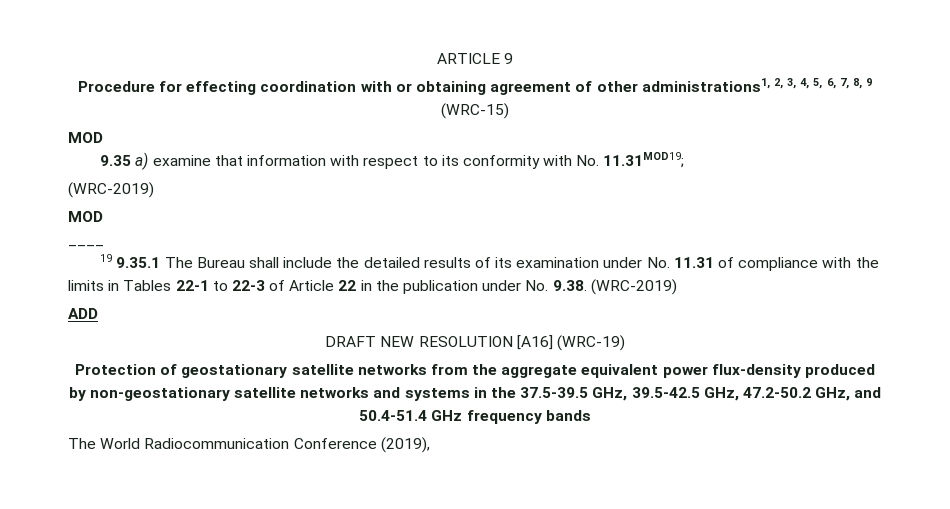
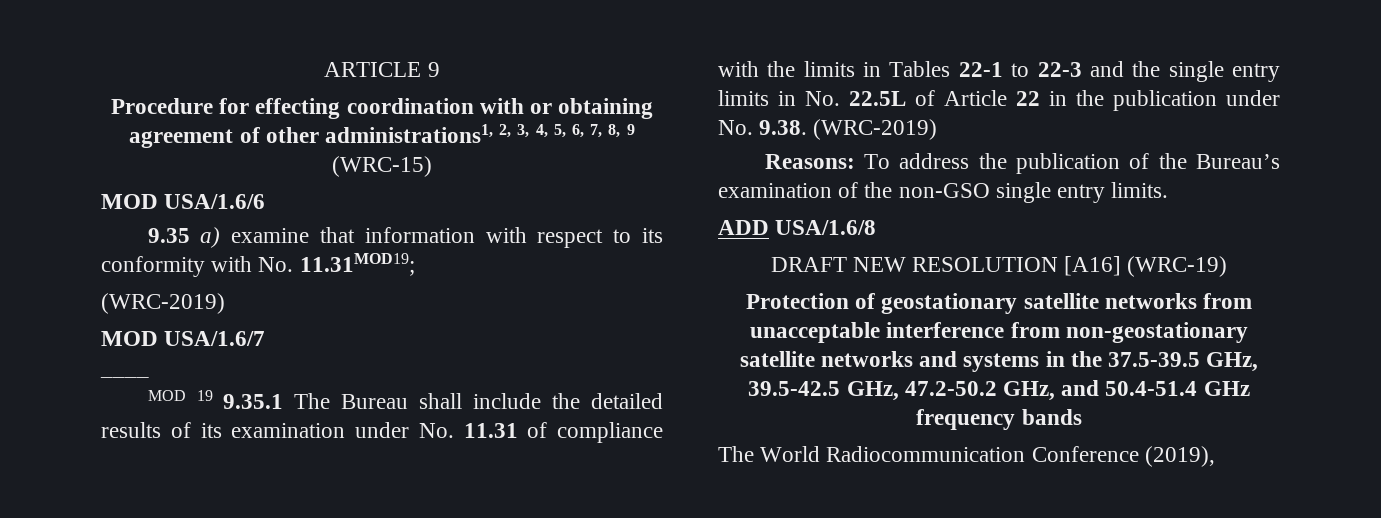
(103, 137) none -> [164,194,266,209] USA/1.6/6
(103, 216) none -> [164,331,266,346] USA/1.6/7
(104, 246) none -> [147,390,186,401] MOD
(265, 285) none -> [1089,61,1280,82] [718,90,906,106] and the single entry limits in No. 22.5L
(677, 287) none -> [764,153,1280,174] [718,182,1169,203] // Reasons: To address the publication of the Bureau’s examination of the non-GSO single entry limits.
(98, 313) none -> [775,220,877,235] USA/1.6/8
[472,364,876,378] [68,387,86,401] the aggregate equivalent power flux-density produced by -> [750,322,1060,343] unacceptable interference from

